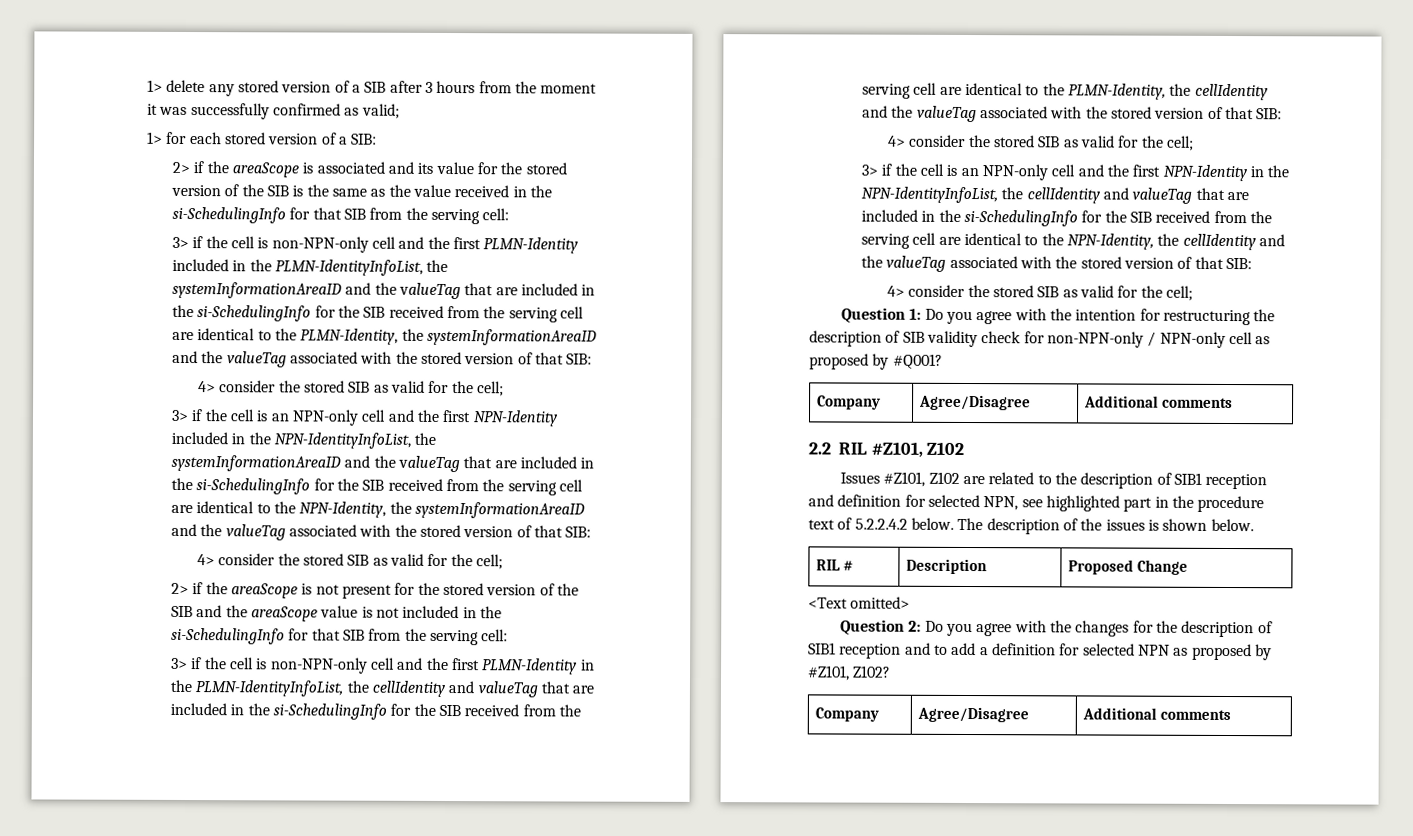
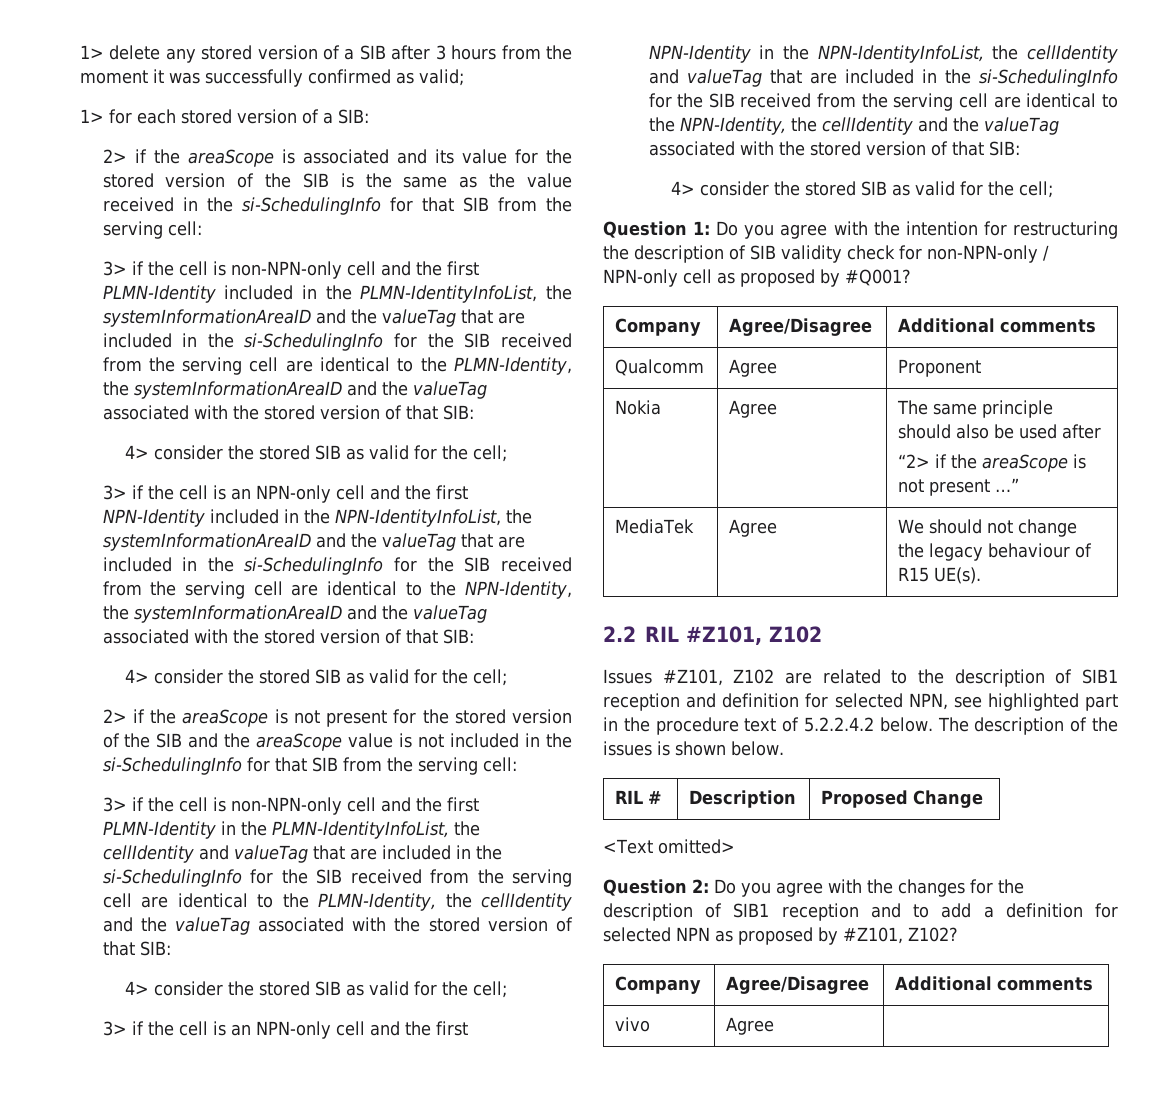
(1233, 403) none -> [615,359,705,376] [729,359,778,377] [898,359,982,377] [615,400,662,415] [729,400,778,418] [897,400,1054,418] [898,424,1102,439] [898,454,1087,472] [898,478,1020,496] [615,519,695,534] [729,519,778,537] [898,519,1078,537] [898,543,1093,561] [898,567,982,584] // Qualcomm | Agree | Proponent // Nokia | Agree | The same principle should also be used after // “2> if the areaScope is not present …” // MediaTek | Agree | We should not change the legacy behaviour of R15 UE(s).
(1231, 715) none -> [615,1017,651,1032] [726,1017,775,1035] // vivo | Agree |

